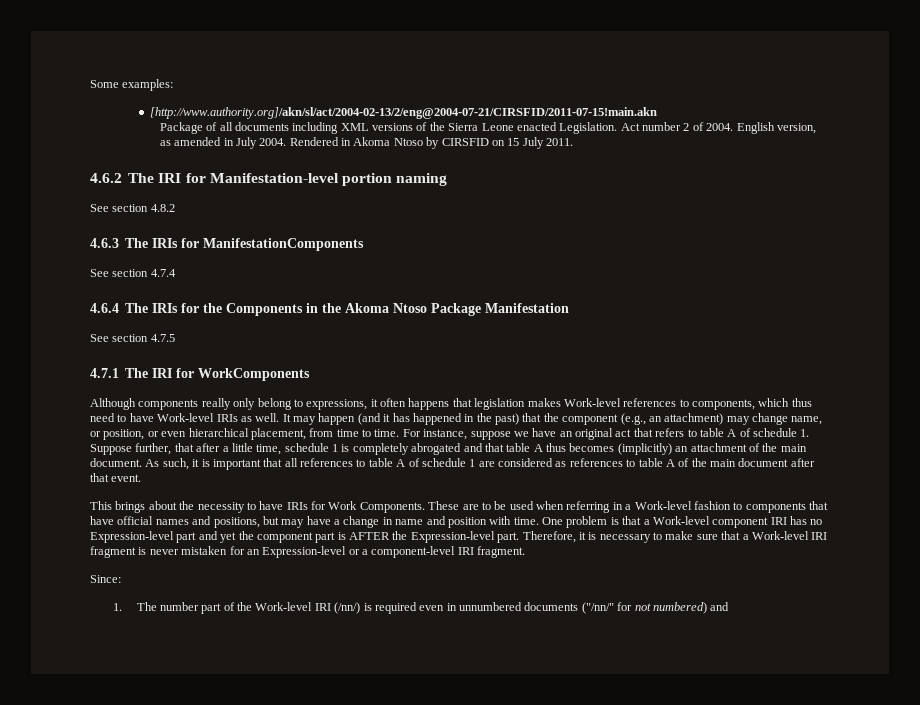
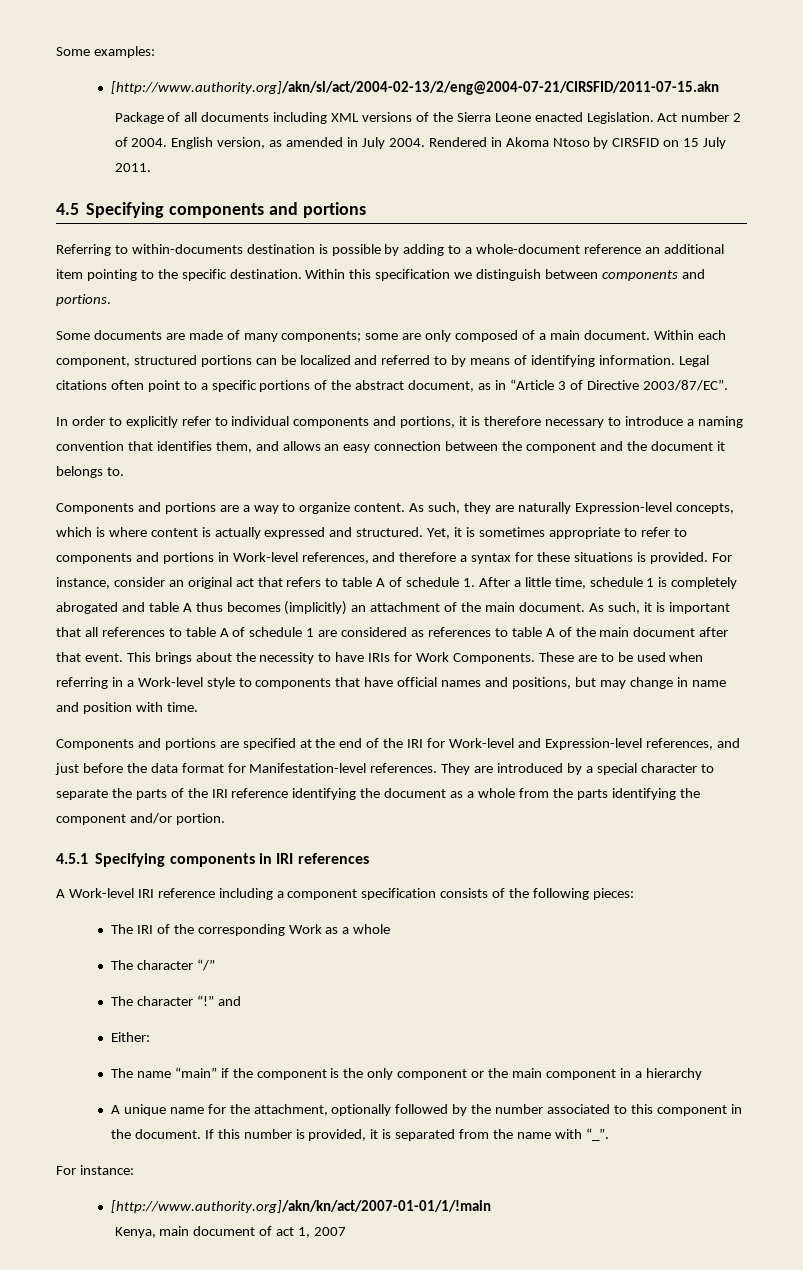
[150,107,658,119] [http://www.authority.org]/akn/sl/act/2004-02-13/2/eng@2004-07-21/CIRSFID/2011-07-15!main.akn -> [110,81,719,95] [http://www.authority.org]/akn/sl/act/2004-02-13/2/eng@2004-07-21/CIRSFID/2011-07-15.akn
[90,173,448,186] [90,204,175,212] [90,238,365,251] [90,269,176,277] [90,303,570,316] [90,334,175,342] [90,368,311,381] [90,398,812,410] [90,413,823,425] [90,428,557,440] 4.6.2 The IRI for Manifestation-level portion naming // See section 4.8.2 // 4.6.3 The IRIs for ManifestationComponents // See section 4.7.4 // 4.6.4 The IRIs for the Components in the Akoma Ntoso Package Manifestation // See section 4.7.5 // 4.7.1 The IRI for WorkComponents // Although components really only belong to expressions, it often happens that legislation makes Work-level references to components, which thus need to have Work-level IRIs as well. It may happen (and it has happened in the past) that the component (e.g., an attachment) may change name, or position, or even hierarchical placement, from time to time. For instance, suppose we have -> [56,202,366,218] [56,244,724,256] [56,269,705,281] [56,294,111,306] [56,330,726,342] [56,355,709,367] [56,379,728,392] [56,416,743,428] [56,441,725,453] [56,466,124,478] [56,502,734,514] [56,527,687,539] [56,552,732,564] [56,577,165,589] 4.5 Specifying components and portions // Referring to within-documents destination is possible by adding to a whole-document reference an additional item pointing to the specific destination. Within this specification we distinguish between components and portions. // Some documents are made of many components; some are only composed of a main document. Within each component, structured portions can be localized and referred to by means of identifying information. Legal citations often point to a specific portions of the abstract document, as in “Article 3 of Directive 2003/87/EC”. // In order to explicitly refer to individual components and portions, it is therefore necessary to introduce a naming convention that identifies them, and allows an easy connection between the component and the document it belongs to. // Components and portions are a way to organize content. As such, they are naturally Expression-level concepts, which is where content is actually expressed and structured. Yet, it is sometimes appropriate to refer to components and portions in Work-level references, and therefore a syntax for these situations is provided. For instance, consider
[90,443,221,455] Suppose further, that after -> [478,577,510,587] After
[484,443,504,452] that -> (145, 607) none
(142, 478) // -> (123, 657) none
[693,501,731,510] fashion -> [206,677,235,689] style
[306,516,340,525] have a -> (626, 684) none
[542,516,823,528] [90,531,828,543] [90,546,526,558] [90,575,121,583] [113,602,730,614] One problem is that a Work-level component IRI has no Expression-level part and yet the component part is AFTER the Expression-level part. Therefore, it is necessary to make sure that a Work-level IRI fragment is never mistaken for an Expression-level or a component-level IRI fragment. // Since: // 1. The number part of the Work-level IRI (/nn/) is required even in unnumbered documents ("/nn/" for not numbered) and -> [56,738,740,750] [55,763,714,775] [56,788,700,800] [56,813,225,825] [56,853,369,867] [56,888,634,900] [110,924,391,936] [110,959,215,971] [110,995,241,1006] [110,1032,150,1042] [110,1067,702,1080] [110,1104,742,1116] [110,1128,609,1141] [56,1165,134,1175] [110,1200,491,1213] [114,1226,347,1238] // Components and portions are specified at the end of the IRI for Work-level and Expression-level references, and just before the data format for Manifestation-level references. They are introduced by a special character to separate the parts of the IRI reference identifying the document as a whole from the parts identifying the component and/or portion. // 4.5.1 Specifying components in IRI references // A Work-level IRI reference including a component specification consists of the following pieces: // The IRI of the corresponding Work as a whole // The character “/” // The character “!” and // Either: // The name “main” if the component is the only component or the main component in a hierarchy // A unique name for the attachment, optionally followed by the number associated to this component in the document. If this number is provided, it is separated from the name with “_”. // For instance: // [http://www.authority.org]/akn/kn/act/2007-01-01/1/!main // Kenya, main document of act 1, 2007

